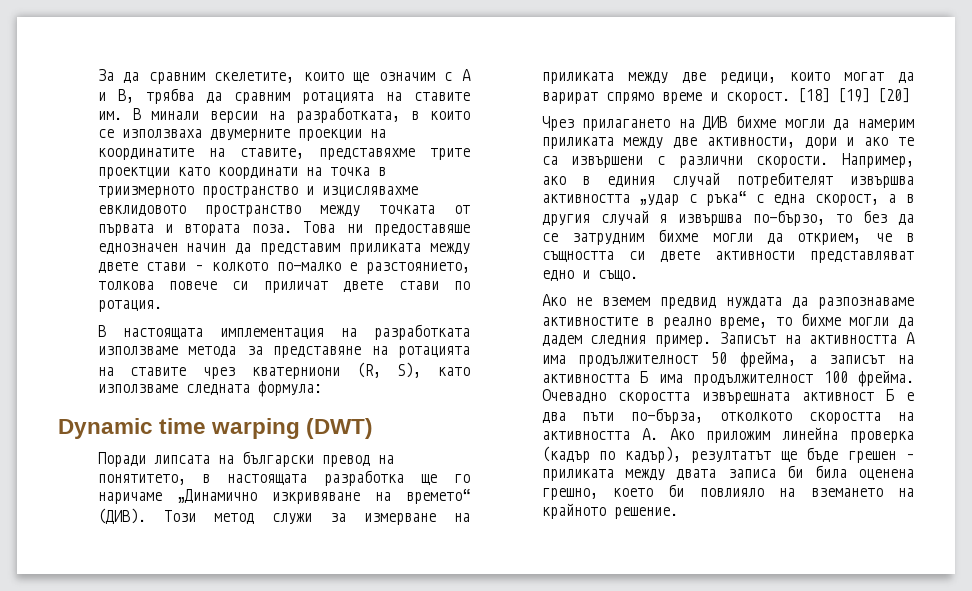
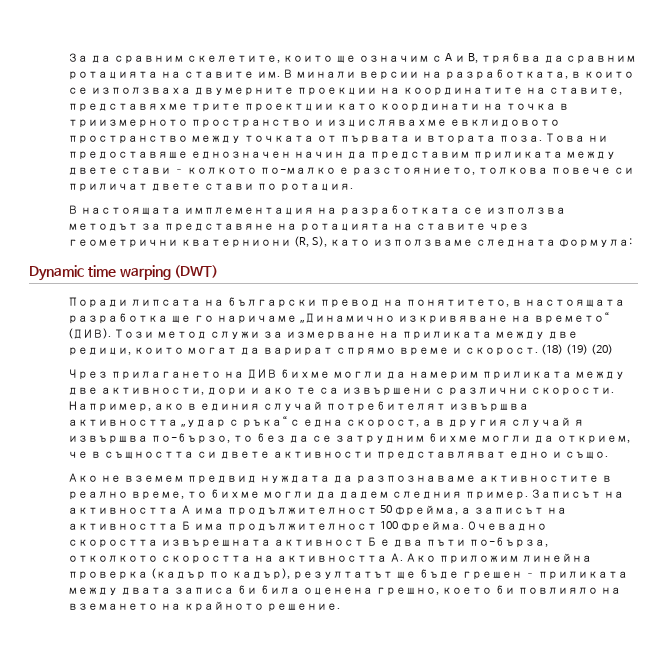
[97,346,237,357] използваме метода -> [462,207,566,214] [67,223,138,231] се използва методът
(236, 373) none -> [67,239,178,248] геометрични
[797,88,910,103] [18] [19] [20] -> [540,344,613,355] (18) (19) (20)

